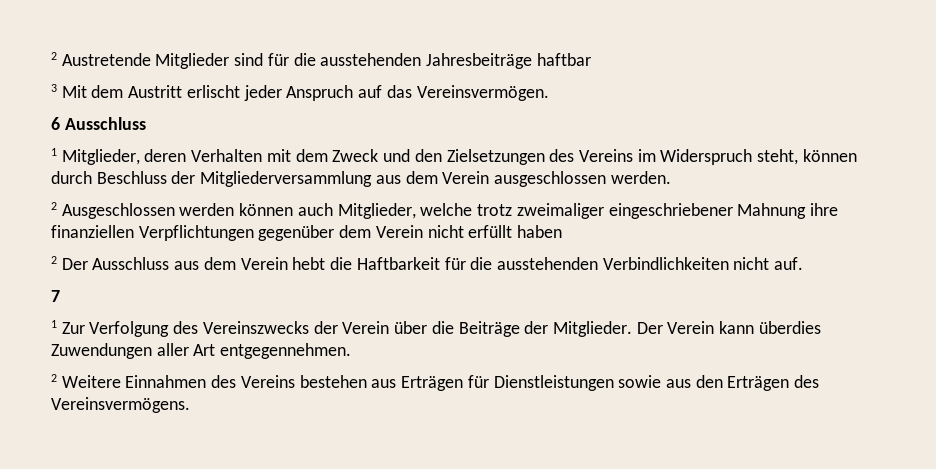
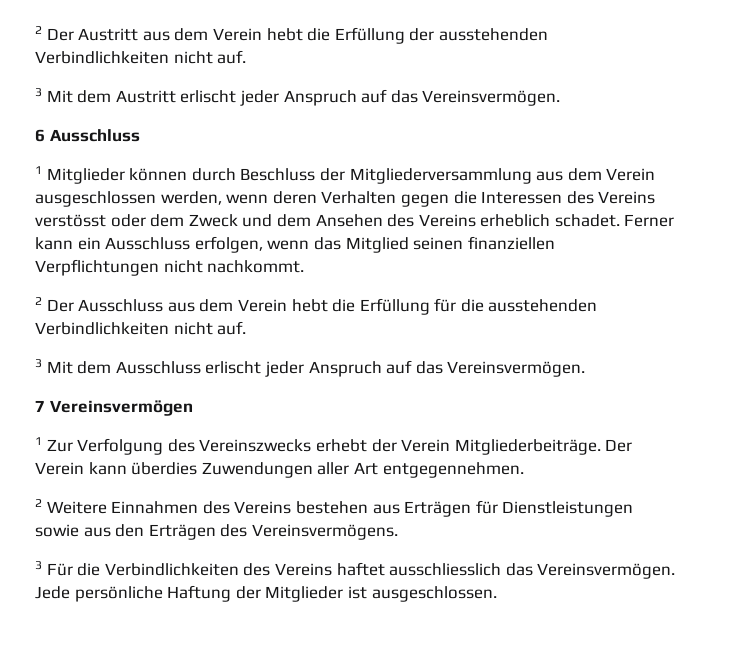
[51,52,591,69] 2 Austretende Mitglieder sind für die ausstehenden Jahresbeiträge haftbar -> [35,26,548,44] [35,50,247,64] 2 Der Austritt aus dem Verein hebt die Erfüllung der ausstehenden Verbindlichkeiten nicht auf.
[61,149,799,165] Mitglieder, deren Verhalten mit dem Zweck und den Zielsetzungen des Vereins im Widerspruch steht, -> [46,168,125,184] Mitglieder
[610,171,671,184] [51,202,838,219] [51,225,563,241] werden. // 2 Ausgeschlossen werden können auch Mitglieder, welche trotz zweimaliger eingeschriebener Mahnung ihre finanziellen Verpflichtungen gegenüber dem Verein nicht erfüllt haben -> [160,191,656,207] [35,214,675,227] [35,236,555,253] [35,259,305,276] werden, wenn deren Verhalten gegen die Interessen des Vereins verstösst oder dem Zweck und dem Ansehen des Vereins erheblich schadet. Ferner kann ein Ausschluss erfolgen, wenn das Mitglied seinen finanziellen Verpflichtungen nicht nachkommt.
[356,257,440,270] Haftbarkeit -> [359,298,430,315] Erfüllung
(804, 263) none -> [35,359,586,377] // 3 Mit dem Ausschluss erlischt jeder Anspruch auf das Vereinsvermögen.
(60, 296) none -> [49,400,193,416] Vereinsvermögen
(309, 327) none -> [315,439,367,452] erhebt
[394,321,632,337] über die Beiträge der Mitglieder. -> [454,439,601,455] Mitgliederbeiträge.
(190, 405) none -> [35,561,676,579] [35,585,497,602] // 3 Für die Verbindlichkeiten des Vereins haftet ausschliesslich das Vereinsvermögen. Jede persönliche Haftung der Mitglieder ist ausgeschlossen.

